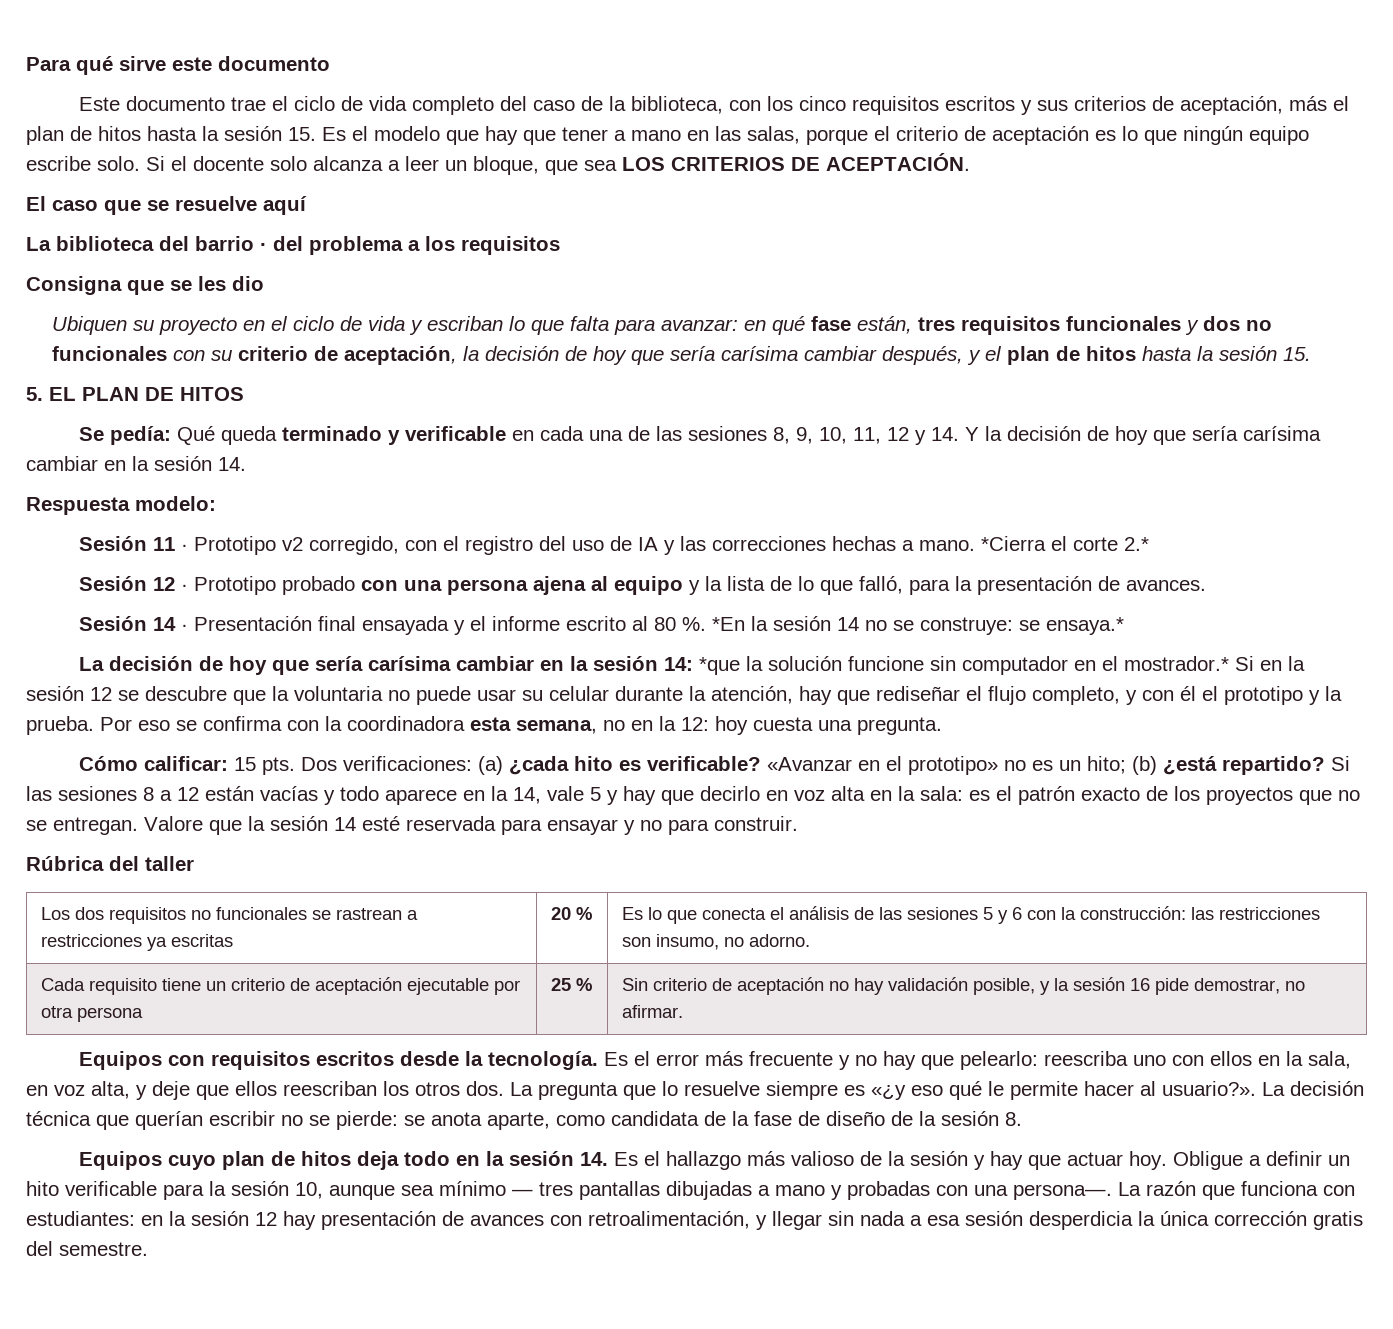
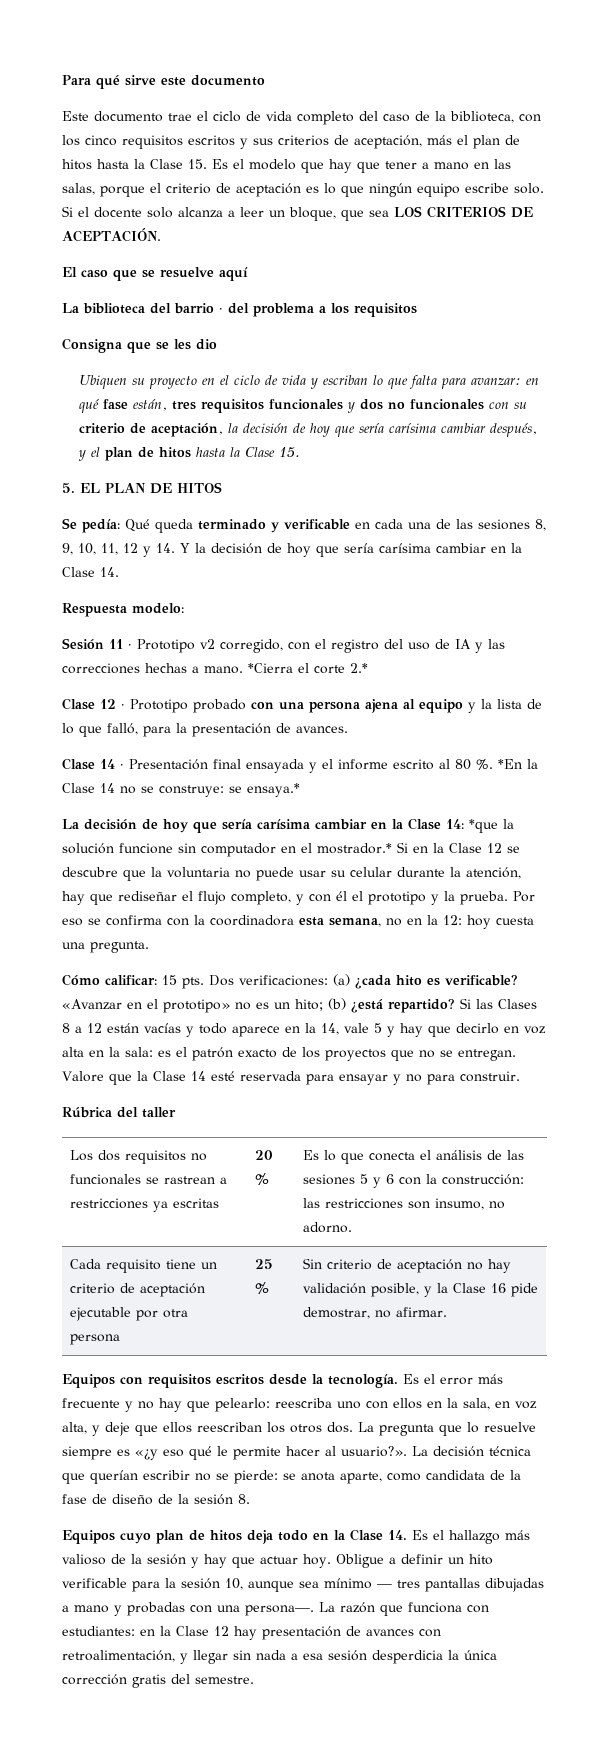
[224,126,282,141] sesión -> [150,159,183,169] Clase
[1218,346,1277,361] sesión -> [245,447,276,457] Clase
[154,456,212,471] sesión -> [62,567,95,577] Clase
[78,576,147,591] Sesión -> [62,698,95,710] Clase
[78,616,147,631] Sesión -> [62,758,95,770] Clase
[772,616,831,631] sesión -> [62,783,95,793] Clase
[592,656,658,671] sesión -> [408,818,441,830] Clase
[26,686,84,701] sesión -> [449,843,482,853] Clase
[58,786,137,801] sesiones -> [497,999,537,1009] Clases
[270,816,328,831] sesión -> [152,1071,186,1081] Clase
[1072,977,1125,991] sesión -> [453,1283,487,1293] Clase
[508,1151,574,1166] sesión -> [350,1529,383,1541] Clase
[191,1211,249,1226] sesión -> [176,1626,209,1636] Clase

